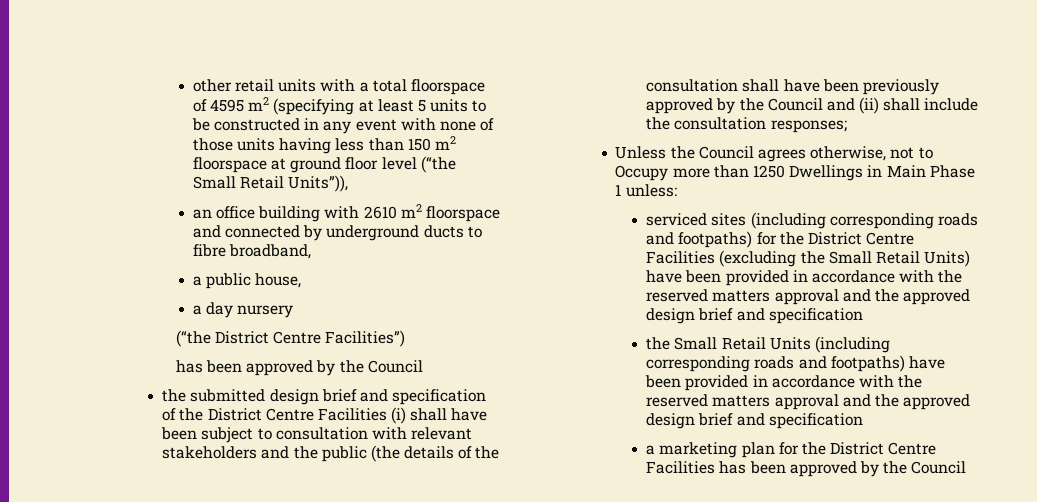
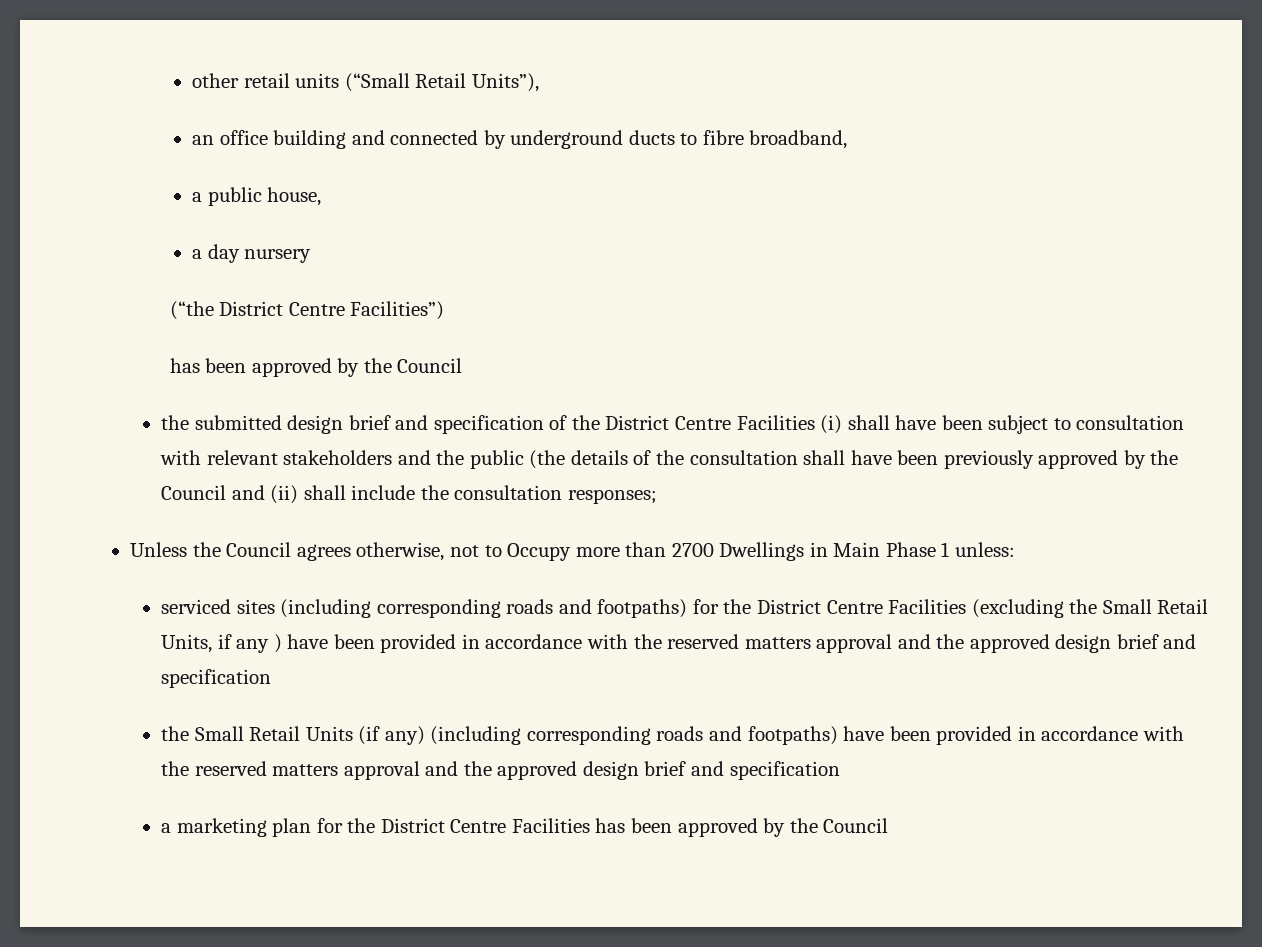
[320,79,485,95] [192,97,487,115] [191,118,495,134] [192,136,456,154] [192,156,456,173] [192,175,349,192] with a total floorspace of 4595 m2 (specifying at least 5 units to be constructed in any event with none of those units having less than 150 m2 floorspace at ground floor level (“the Small Retail Units”)), -> [344,73,539,92] (“Small Retail Units”),
[324,204,500,222] with 2610 m2 floorspace -> (347, 139) none
[753,165,786,178] 1250 -> [671,543,714,557] 2700
[924,250,971,267] Units) -> [161,634,282,653] Units, if any )
(811, 343) none -> [358,726,425,745] (if any)

